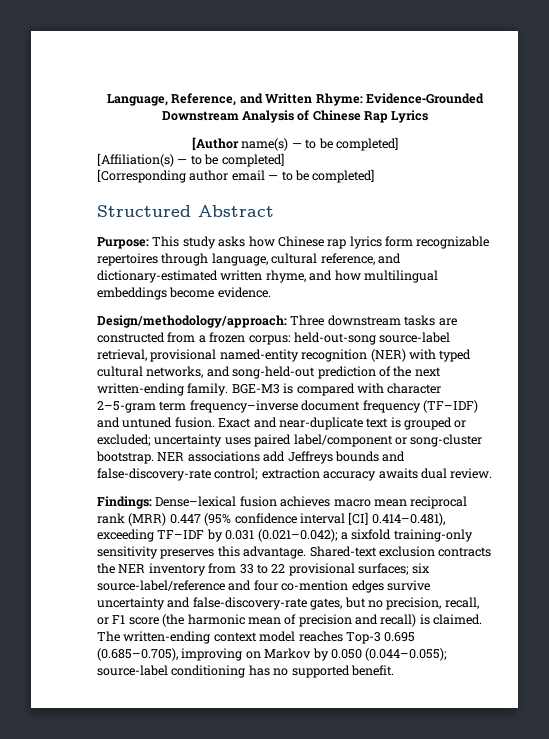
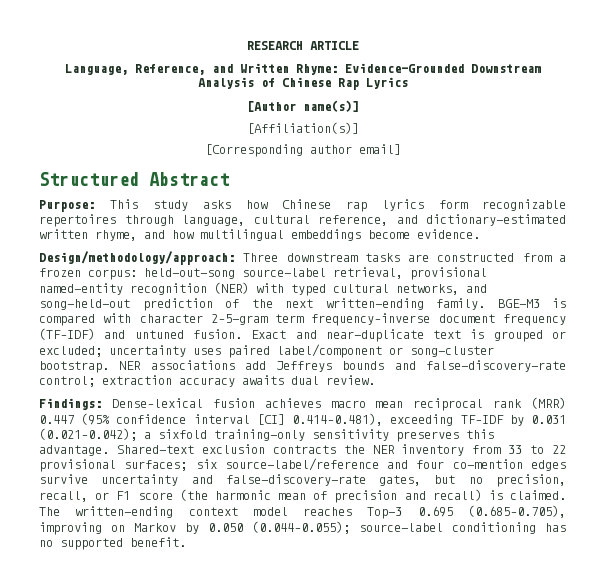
(107, 100) none -> [246,41,359,50] RESEARCH ARTICLE //
[241,137,398,151] [97,153,284,167] [97,169,375,183] name(s) — to be completed] // [Affiliation(s) — to be completed] // [Corresponding author email — to be completed] -> [302,100,359,112] [246,122,359,134] [204,144,401,157] name(s)] // [Affiliation(s)] // [Corresponding author email]

